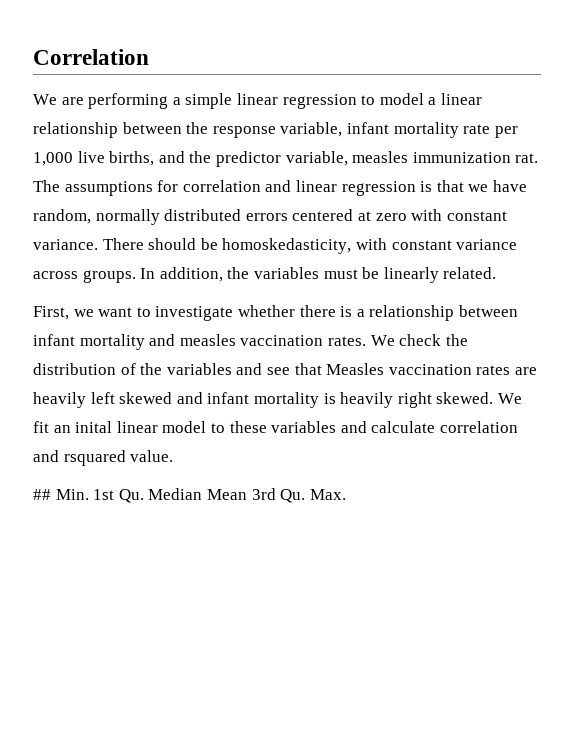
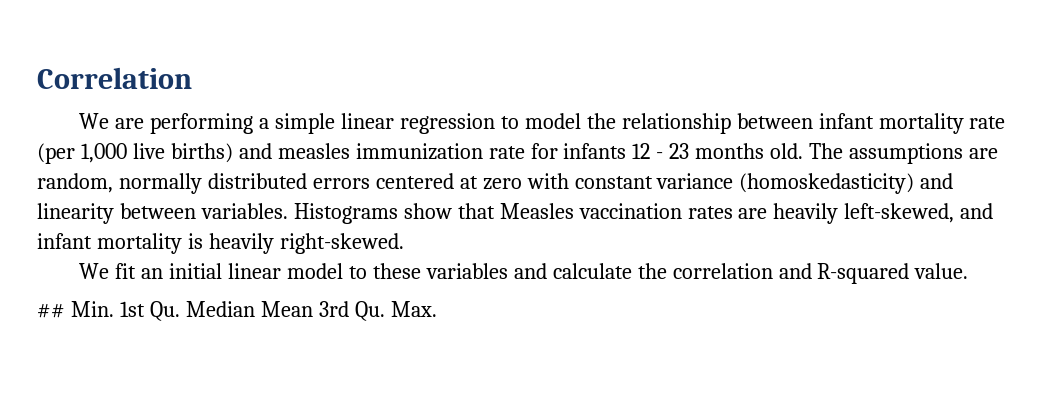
[428,93,482,105] [33,122,343,138] a linear relationship between the response variable, -> [586,113,813,134] the relationship between
[494,126,518,138] per -> [37,143,75,164] (per
[109,151,539,167] [33,180,527,196] births, and the predictor variable, measles immunization rat. The assumptions for correlation and linear regression is that we have -> [170,143,998,164] births) and measles immunization rate for infants 12 - 23 months old. The assumptions are
[33,238,518,254] [33,267,497,283] [33,305,518,321] [33,334,468,350] [33,363,290,375] variance. There should be homoskedasticity, with constant variance across groups. In addition, the variables must be linearly related. // First, we want to investigate whether there is a relationship between infant mortality and measles vaccination rates. We check the distribution of the variables and see -> [656,173,954,194] [37,203,452,224] variance (homoskedasticity) and linearity between variables. Histograms show
[90,392,173,404] left skewed -> [844,203,955,223] left-skewed,
[397,392,494,408] right skewed. -> [279,233,404,254] right-skewed. //
[75,421,113,433] inital -> [169,263,223,279] initial
[439,421,518,433] [33,450,126,466] correlation and rsquared -> [637,263,910,284] the correlation and R-squared

